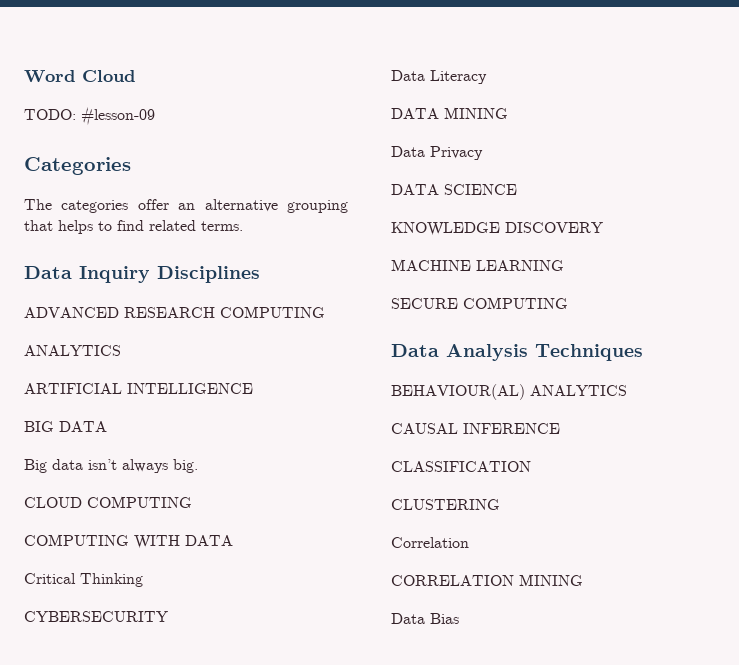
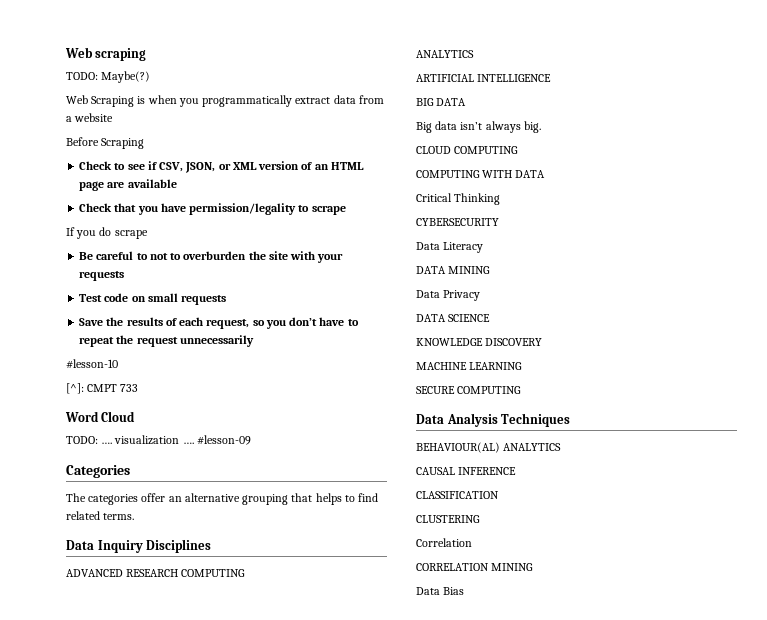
(24, 76) none -> [65,47,147,61] [66,71,151,83] [66,95,384,107] [66,113,114,122] [66,137,145,149] [79,161,364,173] [79,179,177,191] [79,203,346,215] [66,227,148,239] [79,251,344,263] [79,271,125,281] [79,293,227,305] [79,317,359,329] [79,335,254,347] [66,359,118,369] [66,383,139,394] Web scraping // TODO: Maybe(?) // Web Scraping is when you programmatically extract data from a website // Before Scraping // Check to see if CSV, JSON, or XML version of an HTML page are available // Check that you have permission/legality to scrape // If you do scrape // Be careful to not to overburden the site with your requests // Test code on small requests // Save the results of each request, so you don’t have to repeat the request unnecessarily // #lesson-10 // [^]: CMPT 733 //
(76, 114) none -> [101,435,194,445] …. visualization ….

